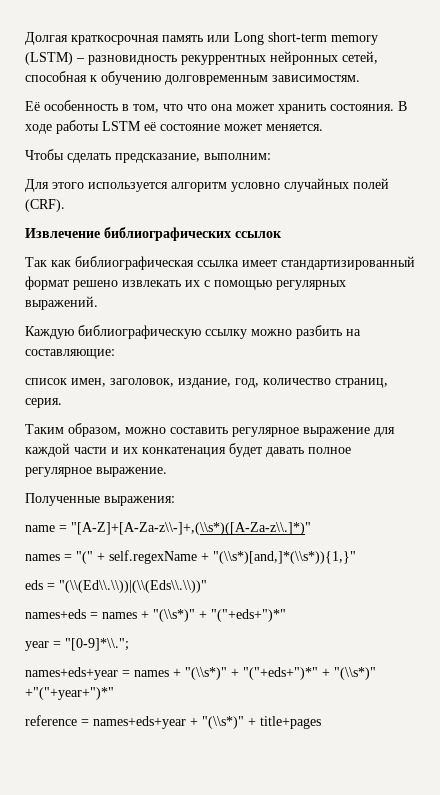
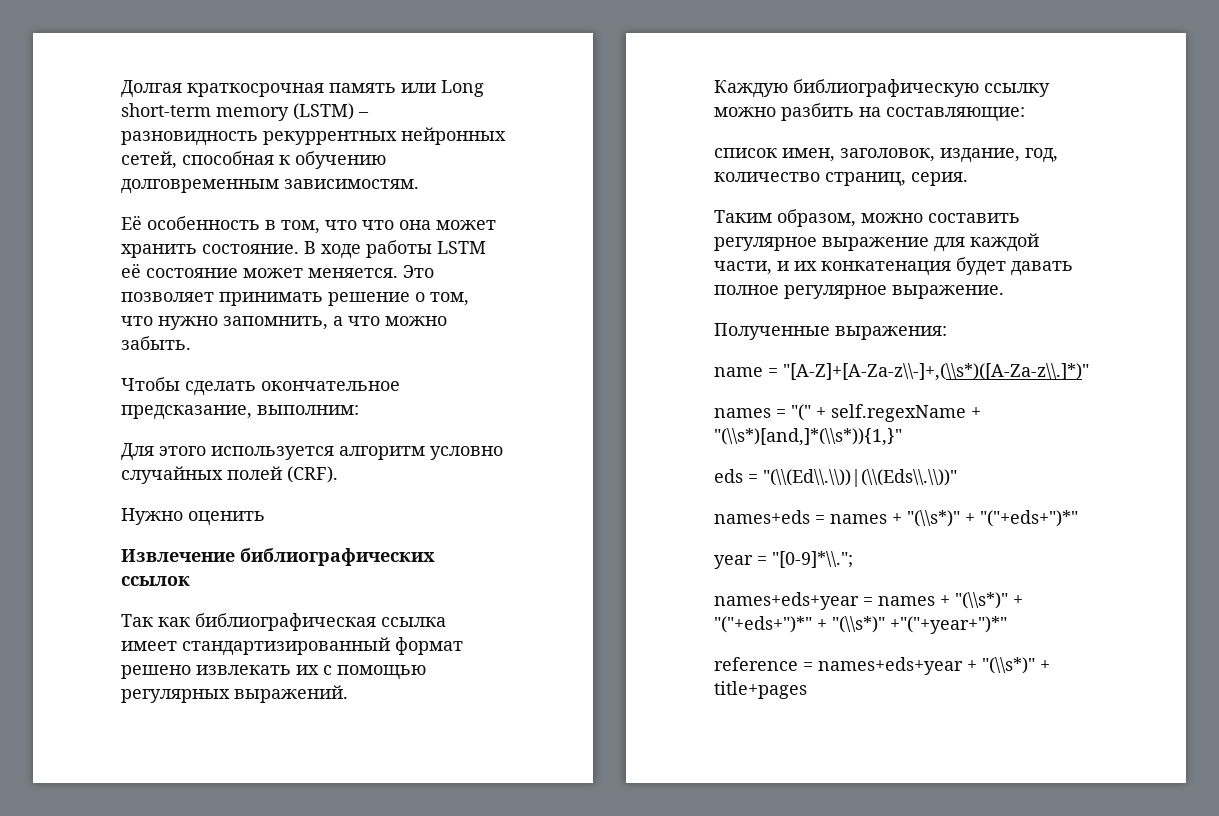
[330,104,394,111] состояния. -> [202,244,299,254] состояние.
(323, 127) none -> [403,265,434,278] [121,292,469,306] [121,316,447,330] [121,336,191,350] Это позволяет принимать решение о том, что нужно запомнить, а что можно забыть.
(111, 158) none -> [261,381,400,391] окончательное
(65, 205) none -> [121,508,265,526] // Нужно оценить
[74,447,107,454] части -> [714,261,772,275] части,

